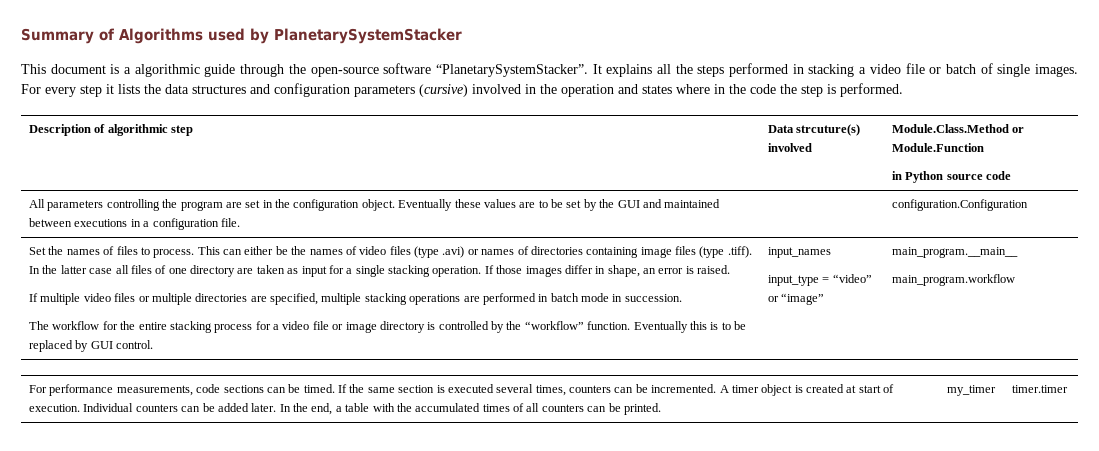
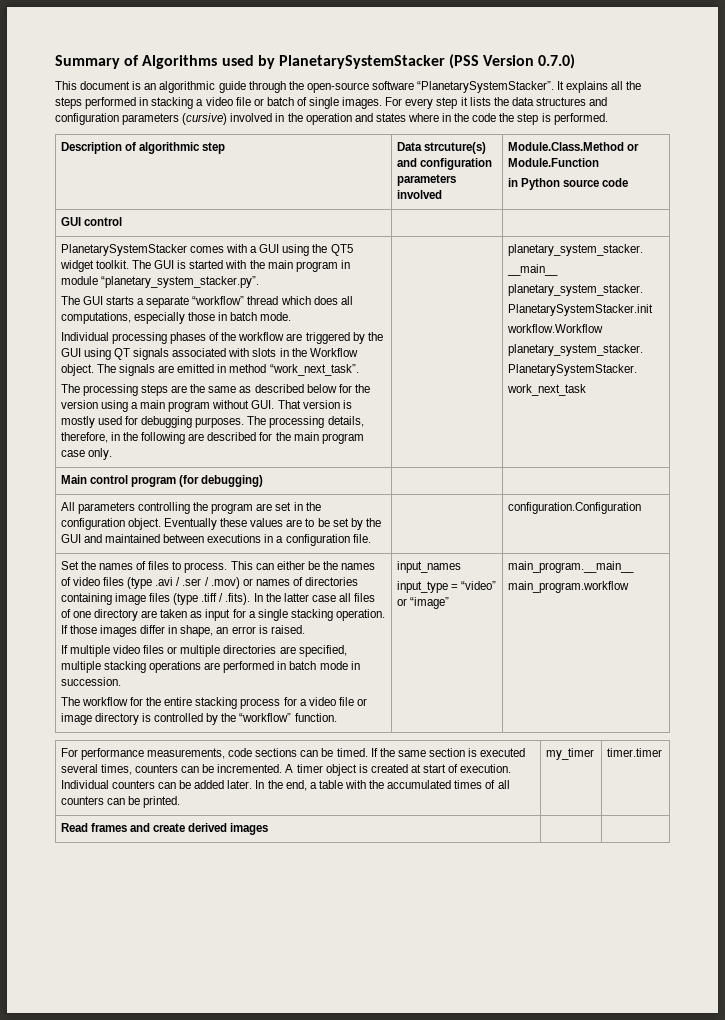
(462, 36) none -> [449,54,576,69] (PSS Version 0.7.0)
[124,67,132,74] a -> [144,83,157,90] an
(861, 130) none -> [396,158,492,170] [396,174,456,186] and configuration parameters
(1012, 175) none -> [60,217,122,226] [60,244,353,256] [59,260,350,272] [60,276,259,288] [60,296,353,308] [60,312,292,324] [60,332,383,344] [60,348,358,360] [60,364,359,376] [60,384,370,396] [60,400,352,412] [60,416,364,428] [60,432,364,444] [60,448,112,460] [507,244,643,256] [506,264,558,276] [507,284,643,296] [507,304,653,316] [506,324,603,333] [507,344,643,356] [507,364,637,376] [506,384,586,396] [60,475,264,487] // GUI control | | // PlanetarySystemStacker comes with a GUI using the QT5 widget toolkit. The GUI is started with the main program in module “planetary_system_stacker.py”. // The GUI starts a separate “workflow” thread which does all computations, especially those in batch mode. // Individual processing phases of the workflow are triggered by the GUI using QT signals associated with slots in the Workflow object. The signals are emitted in method “work_next_task”. // The processing steps are the same as described below for the version using a main program without GUI. That version is mostly used for debugging purposes. The processing details, therefore, in the following are described for the main program case only. | | planetary_system_stacker. // __main__ // planetary_system_stacker. // PlanetarySystemStacker.init // workflow.Workflow // planetary_system_stacker. // PlanetarySystemStacker. // work_next_task // Main control program (for debugging) | |
[442,246,465,258] .avi) -> [155,577,240,589] .avi / .ser / .mov)
[727,246,752,258] .tiff). -> [201,593,251,605] .tiff / .fits).
[633,321,747,333] [29,340,154,352] Eventually this is to be replaced by GUI control. -> (337, 717) none
(1069, 389) none -> [60,823,269,835] // Read frames and create derived images | |

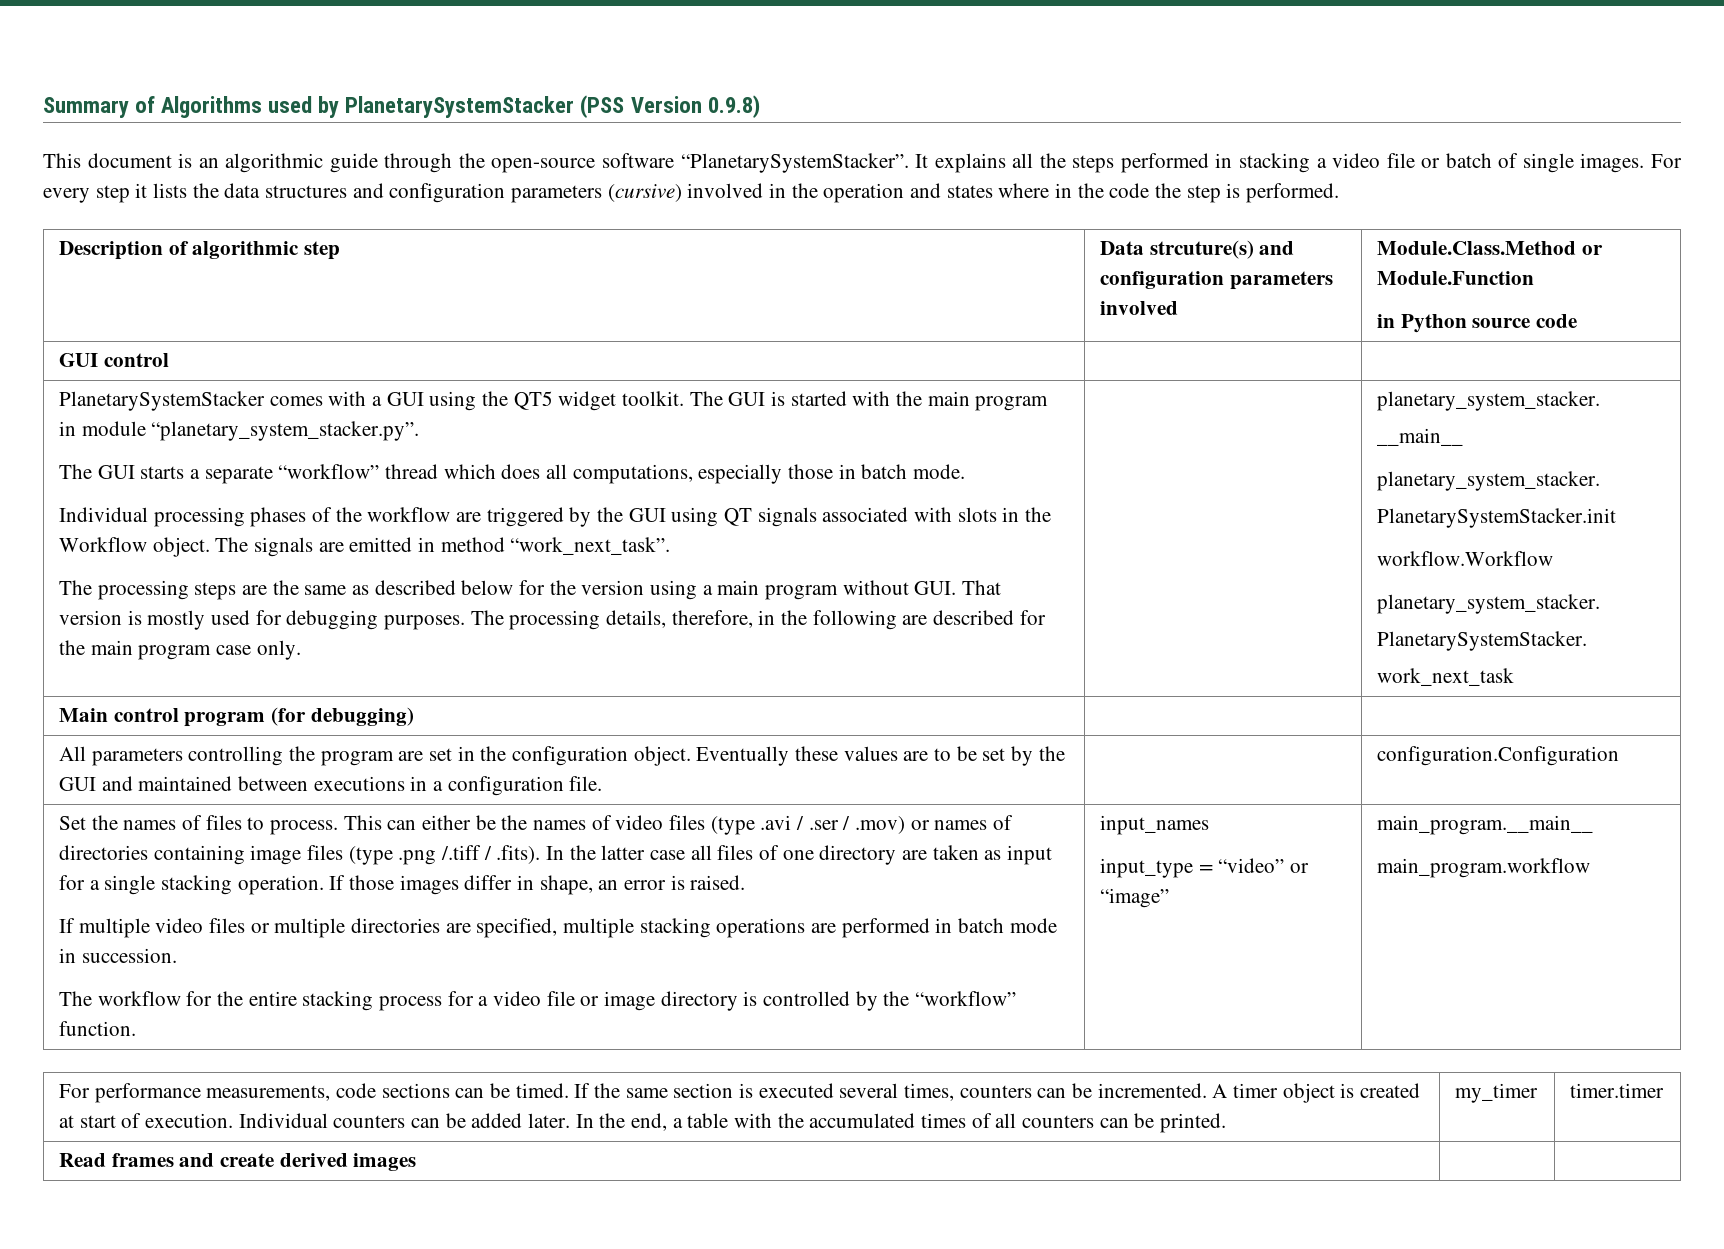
[538,54,576,69] 0.7.0) -> [707,95,760,118] 0.9.8)
[201,593,218,602] .tiff -> [398,845,481,865] .png /.tiff

